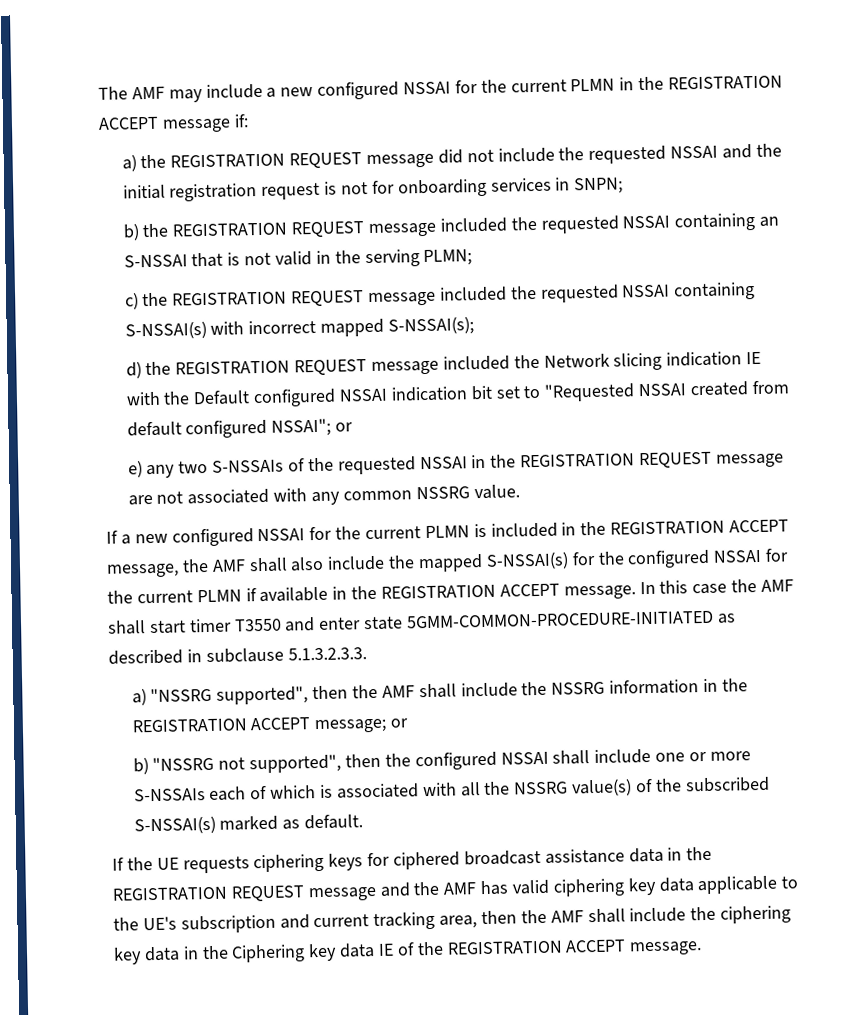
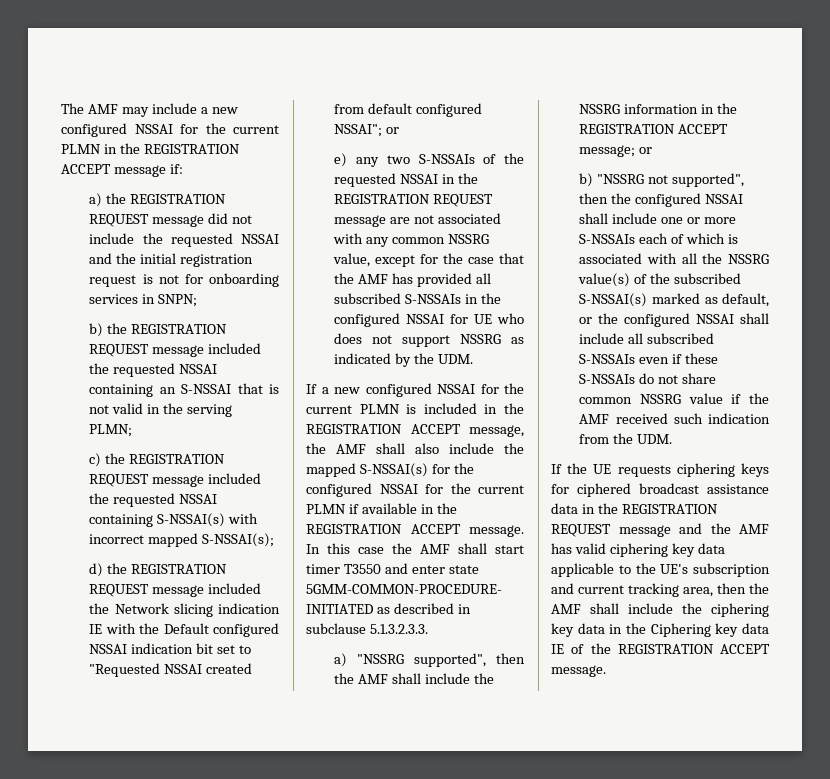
[473,484,520,500] value. -> [333,253,524,267] [334,273,492,287] [334,293,502,304] [334,313,524,327] [334,333,524,347] [334,353,474,367] value, except for the case that the AMF has provided all subscribed S-NSSAIs in the configured NSSAI for UE who does not support NSSRG as indicated by the UDM.
[304,814,364,830] default. -> [722,293,769,307] [579,313,769,327] [579,333,715,344] [579,353,719,364] [579,373,717,384] [579,393,769,404] [579,413,770,424] [579,433,673,444] default, or the configured NSSAI shall include all subscribed S-NSSAIs even if these S-NSSAIs do not share common NSSRG value if the AMF received such indication from the UDM.

